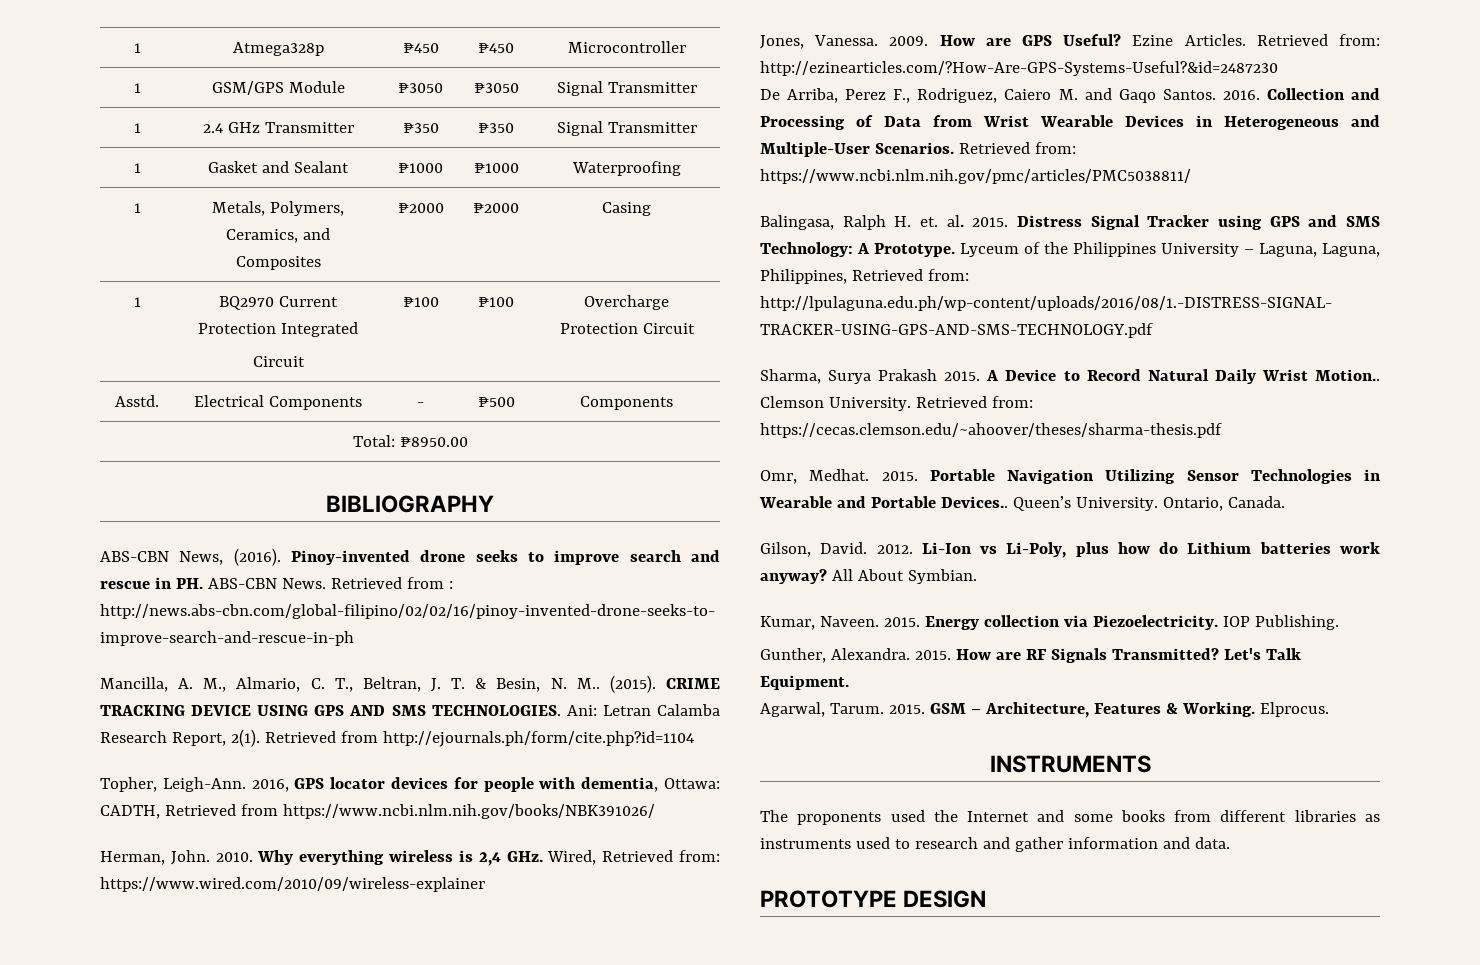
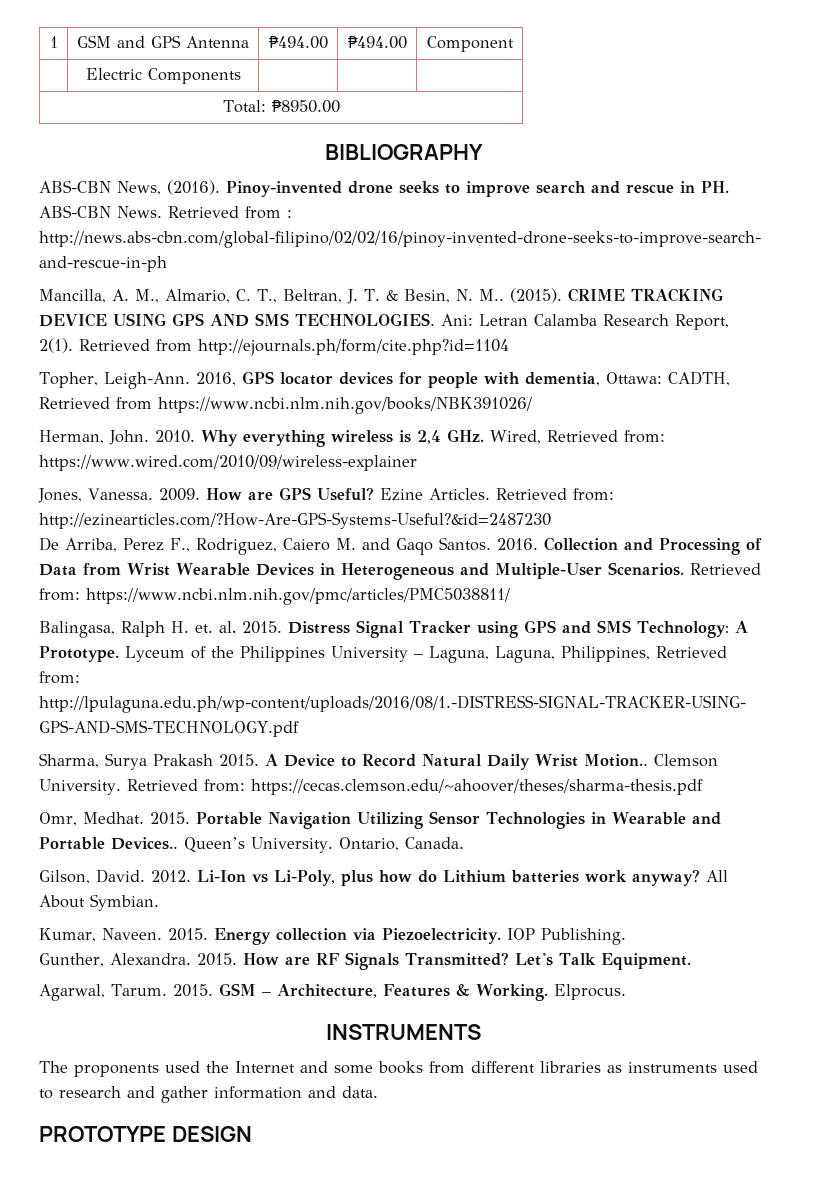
[133,43,141,53] [232,42,324,56] [402,43,439,53] [478,43,514,53] [567,41,686,53] [133,83,141,93] [211,81,345,95] [398,83,443,93] [473,83,519,93] [556,81,697,96] [133,123,141,133] [202,122,354,133] [402,123,439,133] [478,123,514,133] [556,121,697,136] [133,163,141,173] [208,161,349,173] [398,163,443,173] [473,163,519,173] [571,161,681,176] [133,203,141,213] [212,201,344,216] [226,228,330,243] [235,256,321,270] [397,203,444,213] [473,203,519,213] [602,202,651,216] [133,297,141,307] [219,296,338,310] [198,322,358,337] [252,356,305,367] [402,297,439,307] [478,297,514,307] [584,295,669,310] [559,323,695,334] [115,395,159,407] [194,395,362,410] [417,402,424,407] [477,397,515,407] [580,396,673,410] 1 | Atmega328p | ₱450 | ₱450 | Microcontroller // 1 | GSM/GPS Module | ₱3050 | ₱3050 | Signal Transmitter // 1 | 2.4 GHz Transmitter | ₱350 | ₱350 | Signal Transmitter // 1 | Gasket and Sealant | ₱1000 | ₱1000 | Waterproofing // 1 | Metals, Polymers, Ceramics, and Composites | ₱2000 | ₱2000 | Casing // 1 | BQ2970 Current Protection Integrated // Circuit | ₱100 | ₱100 | Overcharge Protection Circuit // Asstd. | Electrical Components | - | ₱500 | Components -> [49,36,58,48] [77,35,249,48] [268,36,328,49] [347,36,407,49] [426,36,514,52] [85,68,241,84] 1 | GSM and GPS Antenna | ₱494.00 | ₱494.00 | Component // | Electric Components | | |

